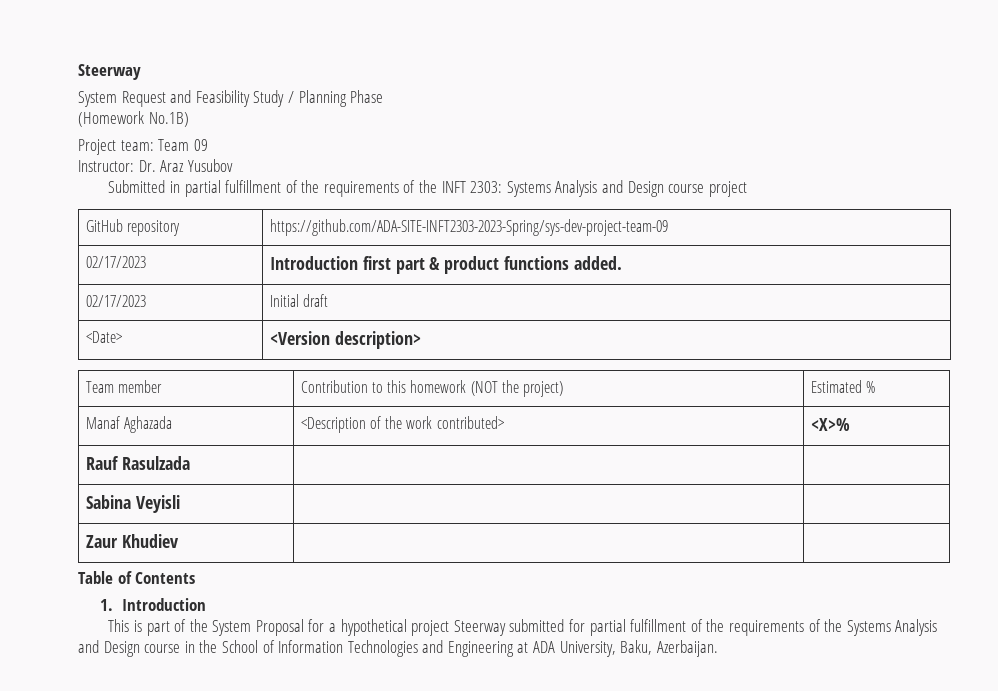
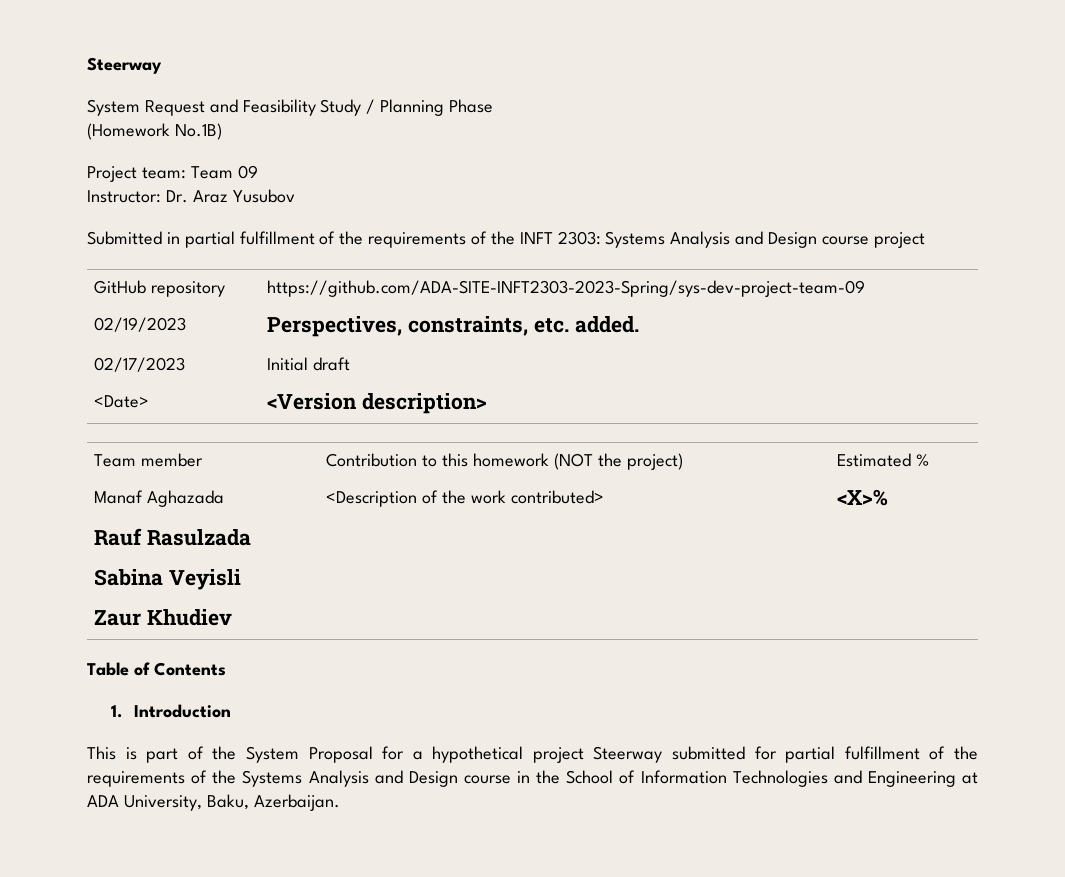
[85,256,146,268] [269,256,570,274] 02/17/2023 | Introduction first part & product functions -> [94,317,187,332] [267,316,569,337] 02/19/2023 | Perspectives, constraints, etc.

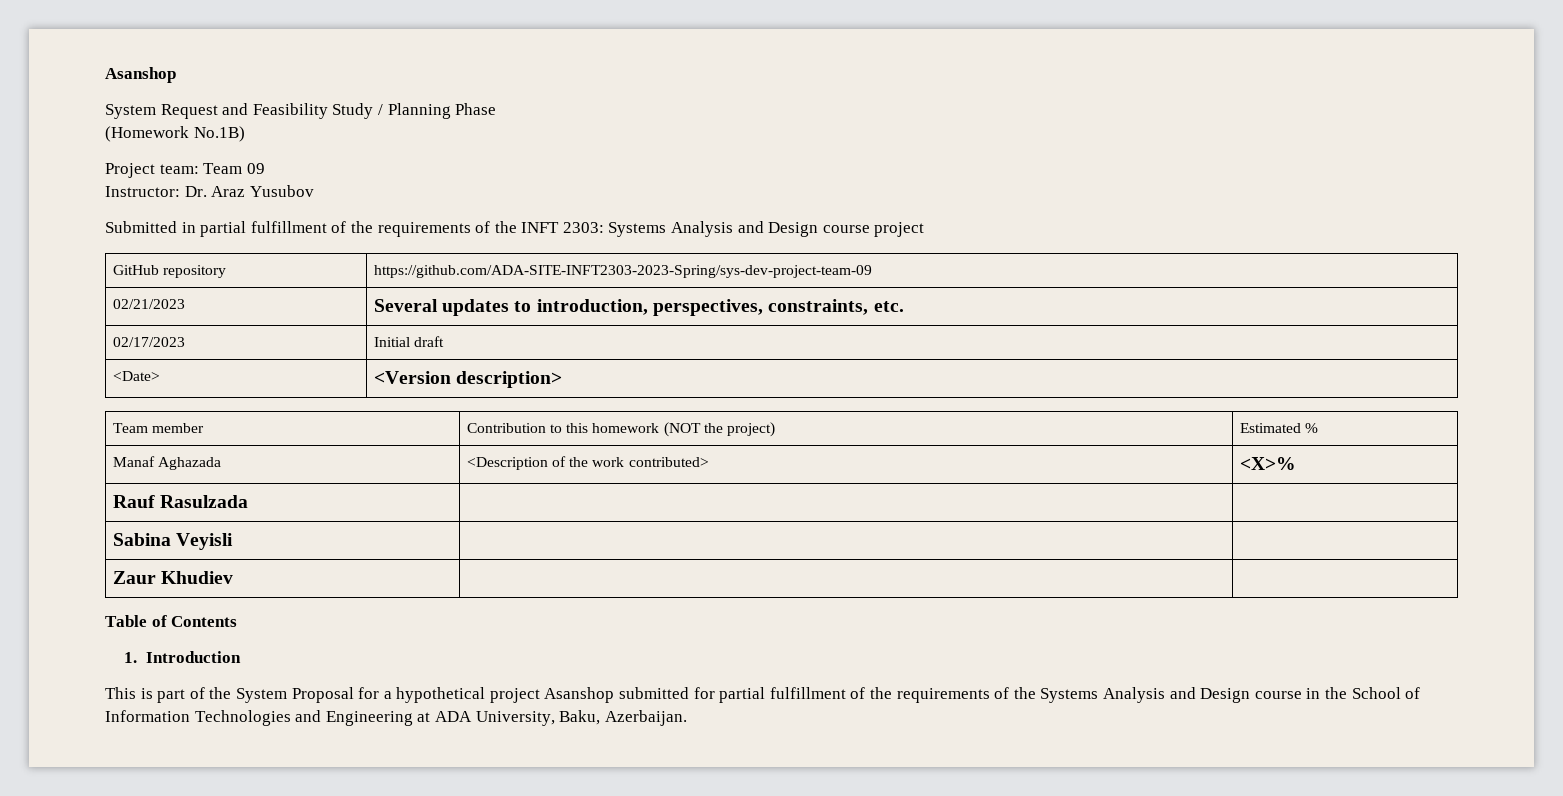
[87,57,162,74] Steerway -> [105,67,176,83] Asanshop
[94,317,187,332] [267,316,403,337] 02/19/2023 | Perspectives, -> [112,299,185,309] [373,299,763,316] 02/21/2023 | Several updates to introduction, perspectives,
[574,316,639,333] added. -> (904, 306) none
[593,746,663,763] Steerway -> [544,687,615,703] Asanshop

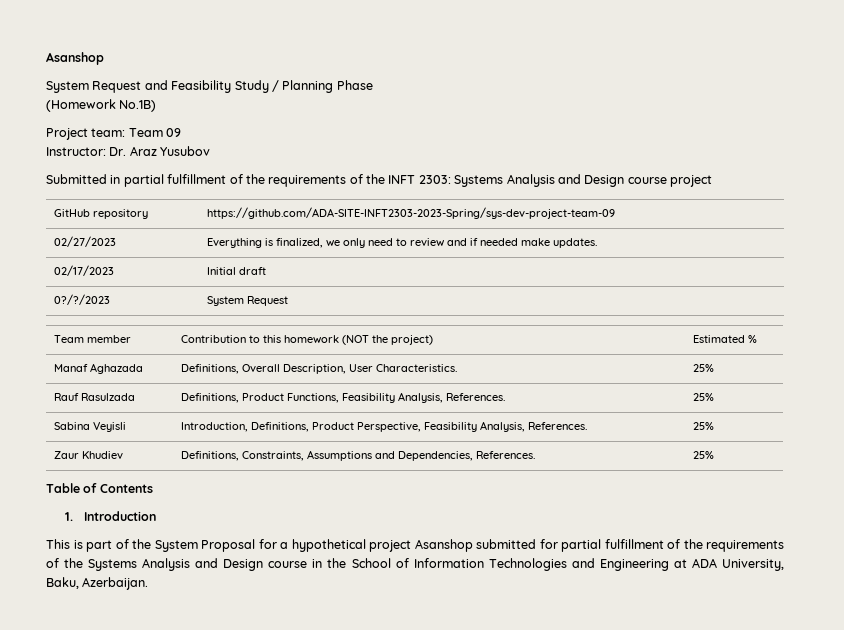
[112,299,185,309] [373,299,904,316] 02/21/2023 | Several updates to introduction, perspectives, constraints, etc. -> [54,236,117,247] [207,238,598,248] 02/27/2023 | Everything is finalized, we only need to review and if needed make updates.
[112,371,160,381] [373,371,563,388] <Date> | <Version description> -> [54,294,111,305] [207,296,289,306] 0?/?/2023 | System Request
[466,456,709,470] [1239,457,1296,470] [112,495,249,508] [112,533,234,550] [112,571,234,584] <Description of the work contributed> | <X>% // Rauf Rasulzada | | // Sabina Veyisli | | // Zaur Khudiev | | -> [181,364,458,374] [693,364,715,372] [54,393,136,401] [181,392,506,403] [693,393,715,401] [54,422,127,432] [181,421,588,432] [693,422,715,430] [54,451,124,459] [181,450,536,461] [693,451,715,459] Definitions, Overall Description, User Characteristics. | 25% // Rauf Rasulzada | Definitions, Product Functions, Feasibility Analysis, References. | 25% // Sabina Veyisli | Introduction, Definitions, Product Perspective, Feasibility Analysis, References. | 25% // Zaur Khudiev | Definitions, Constraints, Assumptions and Dependencies, References. | 25%

